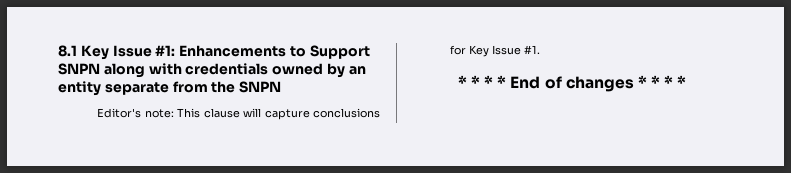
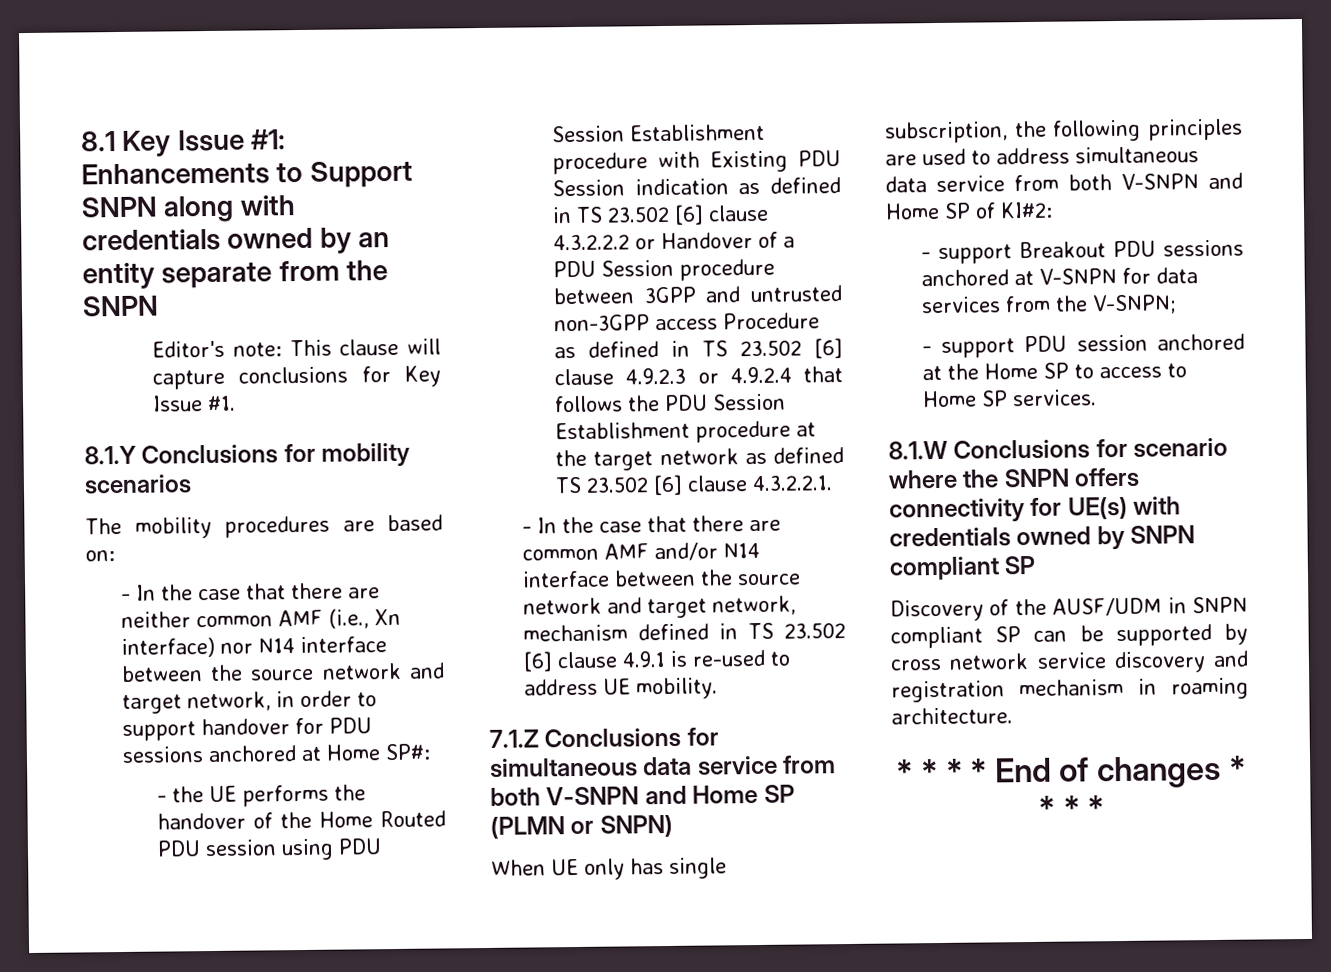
(541, 49) none -> [84,442,411,467] [84,474,192,495] [85,514,443,539] [85,550,115,562] [120,582,380,602] [120,608,401,629] [120,636,387,658] [120,662,446,682] [121,690,377,714] [121,717,372,741] [121,743,430,763] [157,784,367,807] [157,810,447,830] [157,838,383,861] [552,123,766,143] [552,150,841,175] [552,177,841,197] [552,204,770,225] [553,231,796,251] [553,258,776,281] [553,285,842,305] [554,312,821,332] [554,338,843,359] [554,366,843,386] [555,393,787,413] [555,420,817,443] [555,447,844,471] [555,474,834,496] [521,515,781,534] [521,542,760,562] [521,569,801,588] [522,595,796,619] [522,622,846,642] [522,649,790,672] [523,677,718,700] [489,727,719,749] [489,755,837,778] [490,784,795,806] [490,814,673,839] [491,857,727,880] [885,118,1243,144] [885,146,1199,166] [885,172,1243,193] [885,201,1053,220] [920,239,1244,264] [920,267,1198,287] [920,294,1177,315] [921,333,1245,358] [921,362,1187,381] [921,389,1097,408] [888,437,1229,460] [888,467,1141,489] [889,496,1182,523] [889,525,1196,550] [889,555,1036,581] [890,596,1248,622] [890,623,1248,649] [890,650,1249,674] [891,677,1249,703] [891,707,1013,725] // 8.1.Y Conclusions for mobility scenarios // The mobility procedures are based on: // - In the case that there are neither common AMF (i.e., Xn interface) nor N14 interface between the source network and target network, in order to support handover for PDU sessions anchored at Home SP#: // - the UE performs the handover of the Home Routed PDU session using PDU Session Establishment procedure with Existing PDU Session indication as defined in TS 23.502 [6] clause 4.3.2.2.2 or Handover of a PDU Session procedure between 3GPP and untrusted non-3GPP access Procedure as defined in TS 23.502 [6] clause 4.9.2.3 or 4.9.2.4 that follows the PDU Session Establishment procedure at the target network as defined TS 23.502 [6] clause 4.3.2.2.1. // - In the case that there are common AMF and/or N14 interface between the source network and target network, mechanism defined in TS 23.502 [6] clause 4.9.1 is re-used to address UE mobility. // 7.1.Z Conclusions for simultaneous data service from both V-SNPN and Home SP (PLMN or SNPN) // When UE only has single subscription, the following principles are used to address simultaneous data service from both V-SNPN and Home SP of KI#2: // - support Breakout PDU sessions anchored at V-SNPN for data services from the V-SNPN; // - support PDU session anchored at the Home SP to access to Home SP services. // 8.1.W Conclusions for scenario where the SNPN offers connectivity for UE(s) with credentials owned by SNPN compliant SP // Discovery of the AUSF/UDM in SNPN compliant SP can be supported by cross network service discovery and registration mechanism in roaming architecture.

